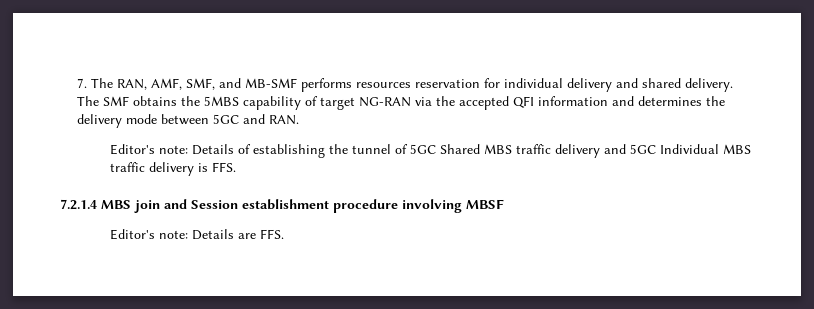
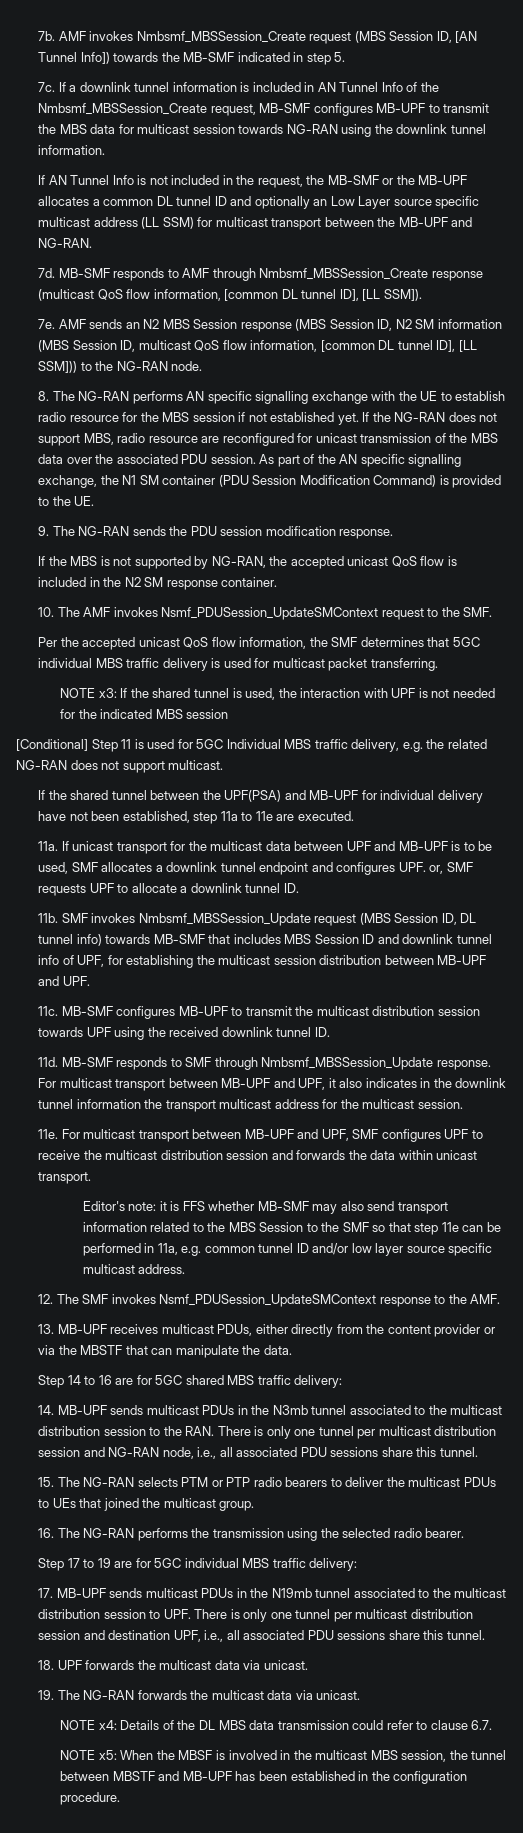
[76,78,733,92] [76,96,725,110] [76,114,299,128] [109,144,751,158] [109,162,236,176] [60,199,504,213] [109,229,284,240] 7. The RAN, AMF, SMF, and MB-SMF performs resources reservation for individual delivery and shared delivery. The SMF obtains the 5MBS capability of target NG-RAN via the accepted QFI information and determines the delivery mode between 5GC and RAN. // Editor's note: Details of establishing the tunnel of 5GC Shared MBS traffic delivery and 5GC Individual MBS traffic delivery is FFS. // 7.2.1.4 MBS join and Session establishment procedure involving MBSF // Editor's note: Details are FFS. -> [38,31,478,44] [38,52,346,65] [38,82,439,92] [38,103,490,116] [38,124,486,137] [38,145,106,155] [38,175,468,188] [38,196,480,209] [38,217,473,230] [38,238,93,248] [38,268,483,281] [38,289,422,301] [38,319,502,332] [38,340,477,352] [38,361,203,373] [38,391,506,404] [38,412,498,425] [38,433,498,446] [38,454,462,467] [38,475,502,488] [38,496,95,506] [38,526,394,539] [38,556,457,569] [38,577,278,590] [38,607,493,620] [38,637,480,650] [38,658,438,671] [60,688,495,700] [60,709,229,719] [16,739,487,752] [16,760,224,773] [38,790,483,803] [38,811,354,824] [38,841,493,854] [38,862,473,875] [38,883,299,896] [38,913,477,926] [38,934,492,946] [38,955,487,968] [38,976,90,986] [38,1006,480,1019] [38,1027,330,1040] [38,1057,491,1070] [38,1078,507,1091] [38,1099,463,1112] [38,1129,483,1142] [38,1150,478,1160] [38,1172,92,1184] [82,1201,448,1214] [82,1222,501,1235] [82,1243,493,1256] [82,1264,186,1274] [38,1294,501,1307] [38,1324,495,1337] [38,1345,292,1358] [38,1375,343,1388] [38,1405,503,1415] [38,1426,497,1439] [38,1447,478,1459] [38,1477,496,1487] [38,1498,255,1511] [38,1528,465,1541] [38,1558,358,1571] [38,1588,507,1598] [38,1609,473,1622] [38,1630,485,1642] [38,1660,308,1670] [38,1690,361,1700] [60,1720,493,1730] [60,1750,507,1762] [60,1771,468,1784] [60,1792,121,1805] 7b. AMF invokes Nmbsmf_MBSSession_Create request (MBS Session ID, [AN Tunnel Info]) towards the MB-SMF indicated in step 5. // 7c. If a downlink tunnel information is included in AN Tunnel Info of the Nmbsmf_MBSSession_Create request, MB-SMF configures MB-UPF to transmit the MBS data for multicast session towards NG-RAN using the downlink tunnel information. // If AN Tunnel Info is not included in the request, the MB-SMF or the MB-UPF allocates a common DL tunnel ID and optionally an Low Layer source specific multicast address (LL SSM) for multicast transport between the MB-UPF and NG-RAN. // 7d. MB-SMF responds to AMF through Nmbsmf_MBSSession_Create response (multicast QoS flow information, [common DL tunnel ID], [LL SSM]). // 7e. AMF sends an N2 MBS Session response (MBS Session ID, N2 SM information (MBS Session ID, multicast QoS flow information, [common DL tunnel ID], [LL SSM])) to the NG-RAN node. // 8. The NG-RAN performs AN specific signalling exchange with the UE to establish radio resource for the MBS session if not established yet. If the NG-RAN does not support MBS, radio resource are reconfigured for unicast transmission of the MBS data over the associated PDU session. As part of the AN specific signalling exchange, the N1 SM container (PDU Session Modification Command) is provided to the UE. // 9. The NG-RAN sends the PDU session modification response. // If the MBS is not supported by NG-RAN, the accepted unicast QoS flow is included in the N2 SM response container. // 10. The AMF invokes Nsmf_PDUSession_UpdateSMContext request to the SMF. // Per the accepted unicast QoS flow information, the SMF determines that 5GC individual MBS traffic delivery is used for multicast packet transferring. // NOTE x3: If the shared tunnel is used, the interaction with UPF is not needed for the indicated MBS session // [Conditional] Step 11 is used for 5GC Individual MBS traffic delivery, e.g. the related NG-RAN does not support multicast. // If the shared tunnel between the UPF(PSA) and MB-UPF for individual delivery have not been established, step 11a to 11e are executed. // 11a. If unicast transport for the multicast data between UPF and MB-UPF is to be used, SMF allocates a downlink tunnel endpoint and configures UPF. or, SMF requests UPF to allocate a downlink tunnel ID. // 11b. SMF invokes Nmbsmf_MBSSession_Update request (MBS Session ID, DL tunnel info) towards MB-SMF that includes MBS Session ID and downlink tunnel info of UPF, for establishing the multicast session distribution between MB-UPF and UPF. // 11c. MB-SMF configures MB-UPF to transmit the multicast distribution session towards UPF using the received downlink tunnel ID. // 11d. MB-SMF responds to SMF through Nmbsmf_MBSSession_Update response. For multicast transport between MB-UPF and UPF, it also indicates in the downlink tunnel information the transport multicast address for the multicast session. // 11e. For multicast transport between MB-UPF and UPF, SMF configures UPF to receive the multicast distribution session and forwards the data within unicast transport. // Editor's note: it is FFS whether MB-SMF may also send transport information related to the MBS Session to the SMF so that step 11e can be performed in 11a, e.g. common tunnel ID and/or low layer source specific multicast address. // 12. The SMF invokes Nsmf_PDUSession_UpdateSMContext response to the AMF. // 13. MB-UPF receives multicast PDUs, either directly from the content provider or via the MBSTF that can manipulate the data. // Step 14 to 16 are for 5GC shared MBS traffic delivery: // 14. MB-UPF sends multicast PDUs in the N3mb tunnel associated to the multicast distribution session to the RAN. There is only one tunnel per multicast distribution session and NG-RAN node, i.e., all associated PDU sessions share this tunnel. // 15. The NG-RAN selects PTM or PTP radio bearers to deliver the multicast PDUs to UEs that joined the multicast group. // 16. The NG-RAN performs the transmission using the selected radio bearer. // Step 17 to 19 are for 5GC individual MBS traffic delivery: // 17. MB-UPF sends multicast PDUs in the N19mb tunnel associated to the multicast distribution session to UPF. There is only one tunnel per multicast distribution session and destination UPF, i.e., all associated PDU sessions share this tunnel. // 18. UPF forwards the multicast data via unicast. // 19. The NG-RAN forwards the multicast data via unicast. // NOTE x4: Details of the DL MBS data transmission could refer to clause 6.7. // NOTE x5: When the MBSF is involved in the multicast MBS session, the tunnel between MBSTF and MB-UPF has been established in the configuration procedure.

